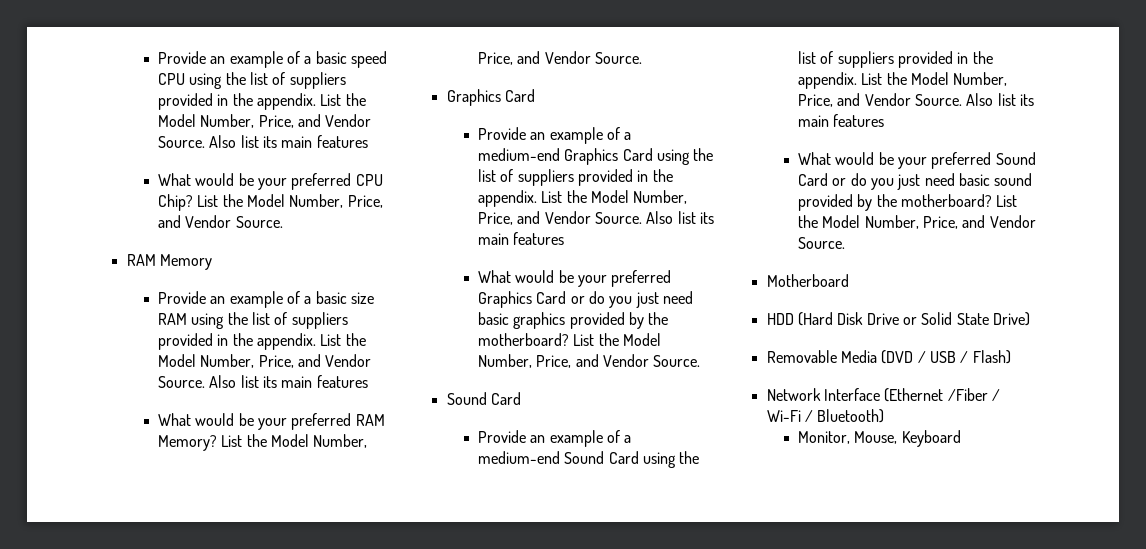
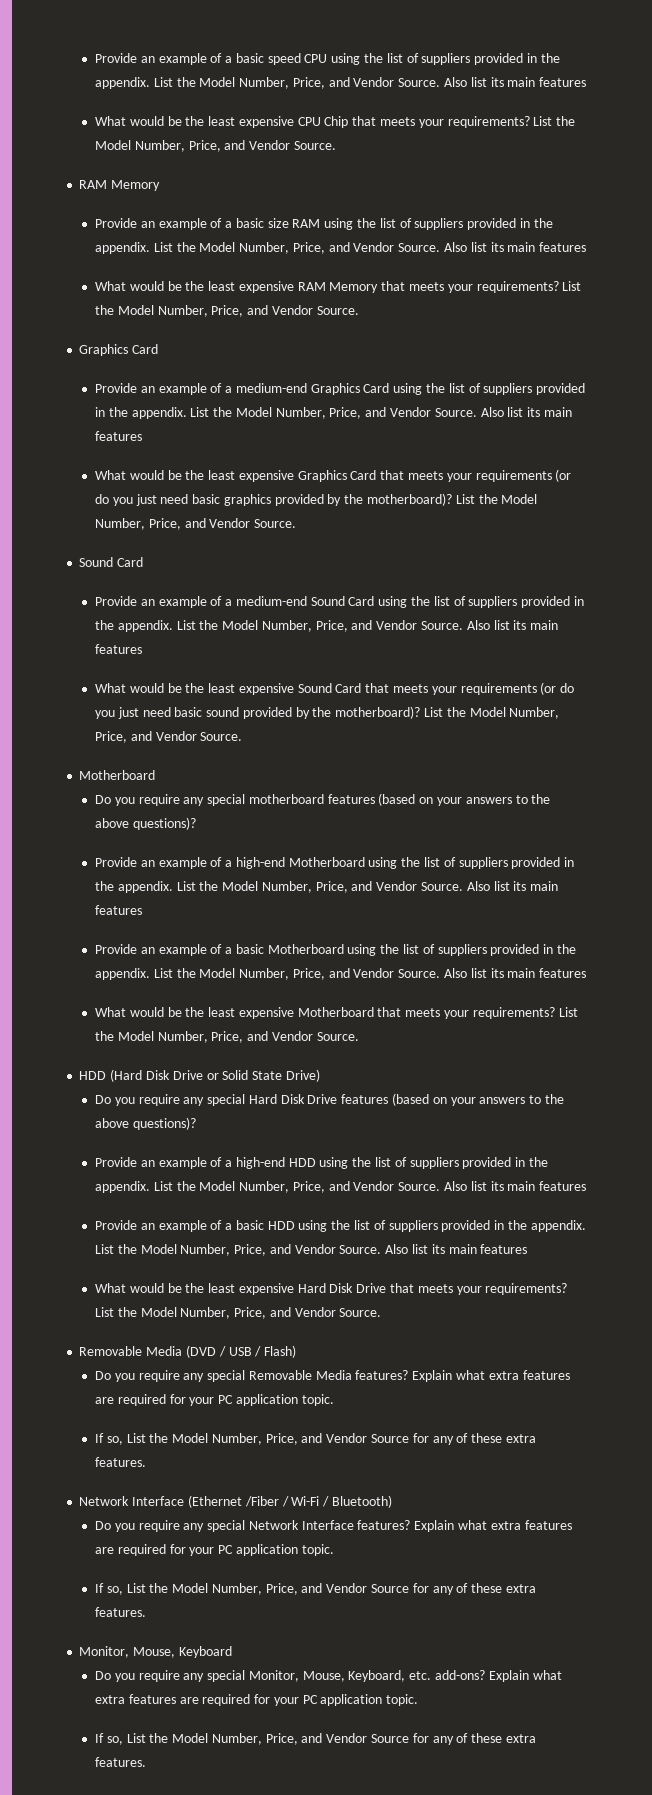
[258,173,383,190] [158,194,194,211] your preferred CPU Chip? -> [185,116,530,128] the least expensive CPU Chip that meets your requirements?
[258,413,385,430] [158,435,218,451] your preferred RAM Memory? -> [185,281,559,293] the least expensive RAM Memory that meets your requirements?
[578,270,672,287] [478,291,585,308] your preferred Graphics Card or -> [185,469,572,482] the least expensive Graphics Card that meets your requirements (or
[478,333,570,346] motherboard? -> [367,493,453,506] motherboard)?
[898,152,1036,169] [798,173,847,186] your preferred Sound Card or -> [185,682,557,695] the least expensive Sound Card that meets your requirements (or
[901,194,993,207] motherboard? -> [335,706,421,719] motherboard)?
(849, 280) none -> [94,793,551,806] [94,817,196,830] [94,857,575,869] [94,881,559,893] [94,905,142,915] [94,944,576,956] [94,968,587,980] [94,1007,578,1019] [94,1031,359,1043] // Do you require any special motherboard features (based on your answers to the above questions)? // Provide an example of a high-end Motherboard using the list of suppliers provided in the appendix. List the Model Number, Price, and Vendor Source. Also list its main features // Provide an example of a basic Motherboard using the list of suppliers provided in the appendix. List the Model Number, Price, and Vendor Source. Also list its main features // What would be the least expensive Motherboard that meets your requirements? List the Model Number, Price, and Vendor Source.
(1030, 319) none -> [94,1093,564,1106] [94,1117,196,1130] [94,1157,548,1169] [94,1181,587,1193] [94,1220,586,1232] [94,1244,528,1256] [94,1283,568,1295] [94,1307,382,1319] // Do you require any special Hard Disk Drive features (based on your answers to the above questions)? // Provide an example of a high-end HDD using the list of suppliers provided in the appendix. List the Model Number, Price, and Vendor Source. Also list its main features // Provide an example of a basic HDD using the list of suppliers provided in the appendix. List the Model Number, Price, and Vendor Source. Also list its main features // What would be the least expensive Hard Disk Drive that meets your requirements? List the Model Number, Price, and Vendor Source.
(1011, 357) none -> [94,1370,570,1382] [94,1394,334,1406] [94,1433,536,1445] [94,1457,146,1467] // Do you require any special Removable Media features? Explain what extra features are required for your PC application topic. // If so, List the Model Number, Price, and Vendor Source for any of these extra features.
[798,430,961,447] Monitor, Mouse, Keyboard -> [94,1520,572,1532] [94,1544,334,1556] [94,1583,536,1595] [94,1607,146,1617] [79,1646,232,1658] [94,1670,562,1682] [94,1694,419,1706] [94,1733,536,1745] [94,1757,146,1767] Do you require any special Network Interface features? Explain what extra features are required for your PC application topic. // If so, List the Model Number, Price, and Vendor Source for any of these extra features. // Monitor, Mouse, Keyboard // Do you require any special Monitor, Mouse, Keyboard, etc. add-ons? Explain what extra features are required for your PC application topic. // If so, List the Model Number, Price, and Vendor Source for any of these extra features.

